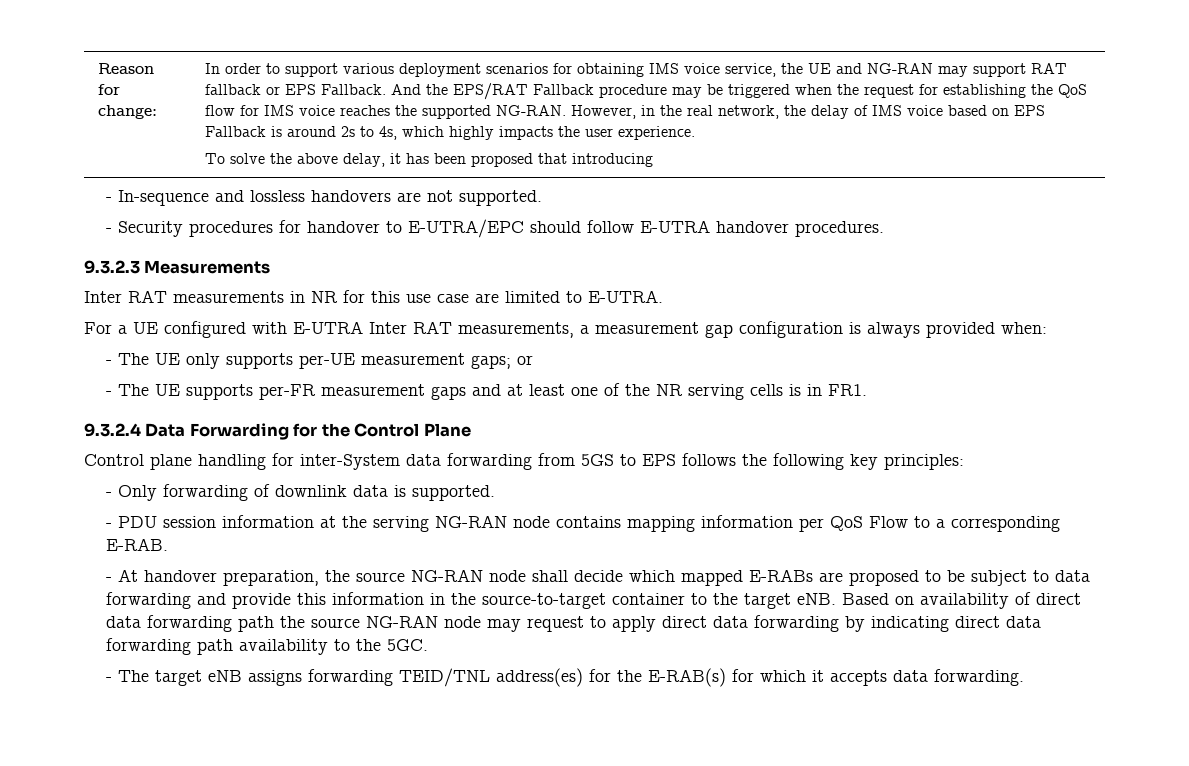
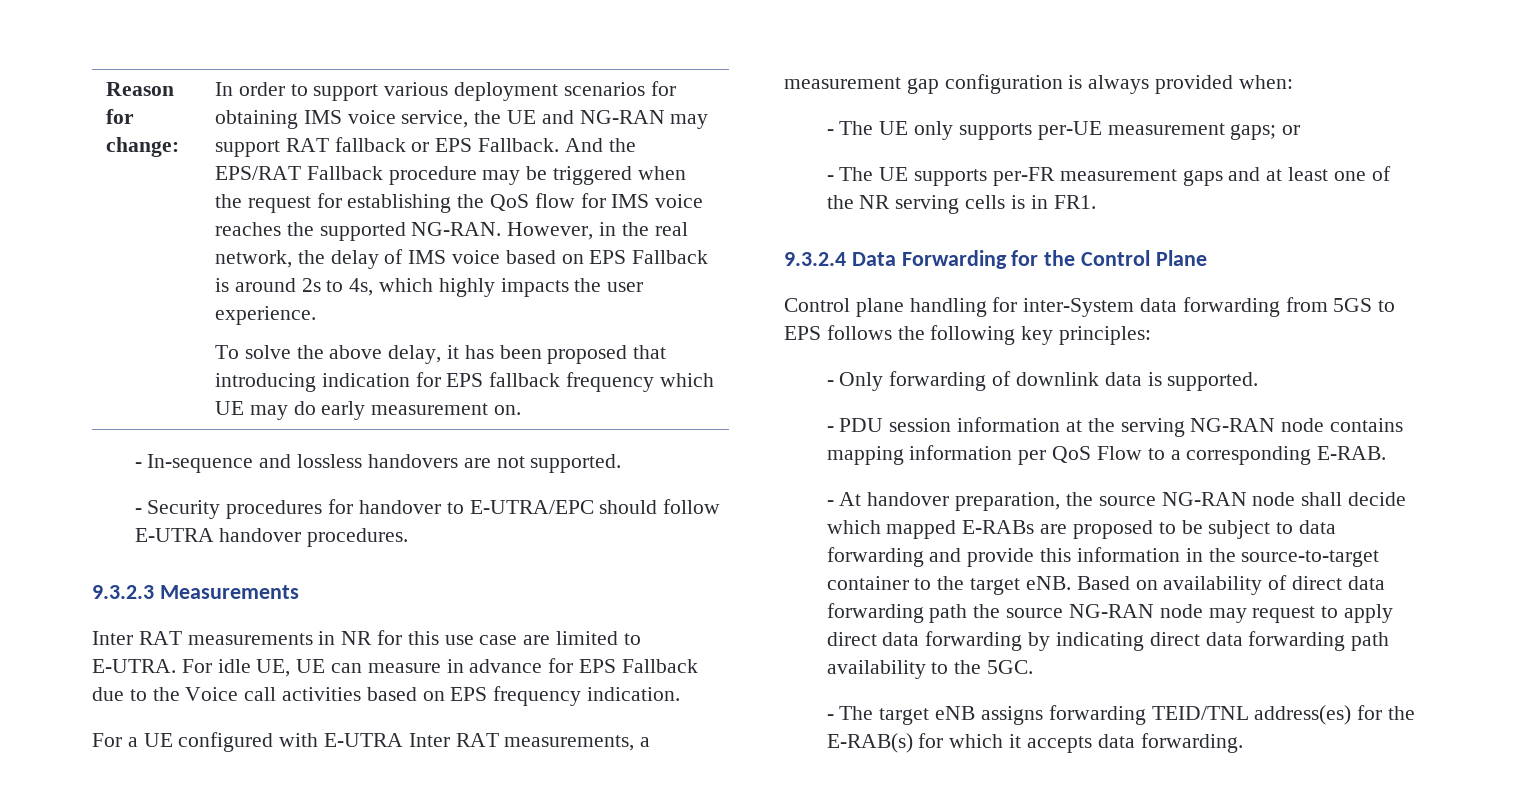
(653, 160) none -> [321,372,714,392] [214,401,521,420] indication for EPS fallback frequency which UE may do early measurement on.
(663, 296) none -> [181,658,698,677] [92,686,681,706] For idle UE, UE can measure in advance for EPS Fallback due to the Voice call activities based on EPS frequency indication.

